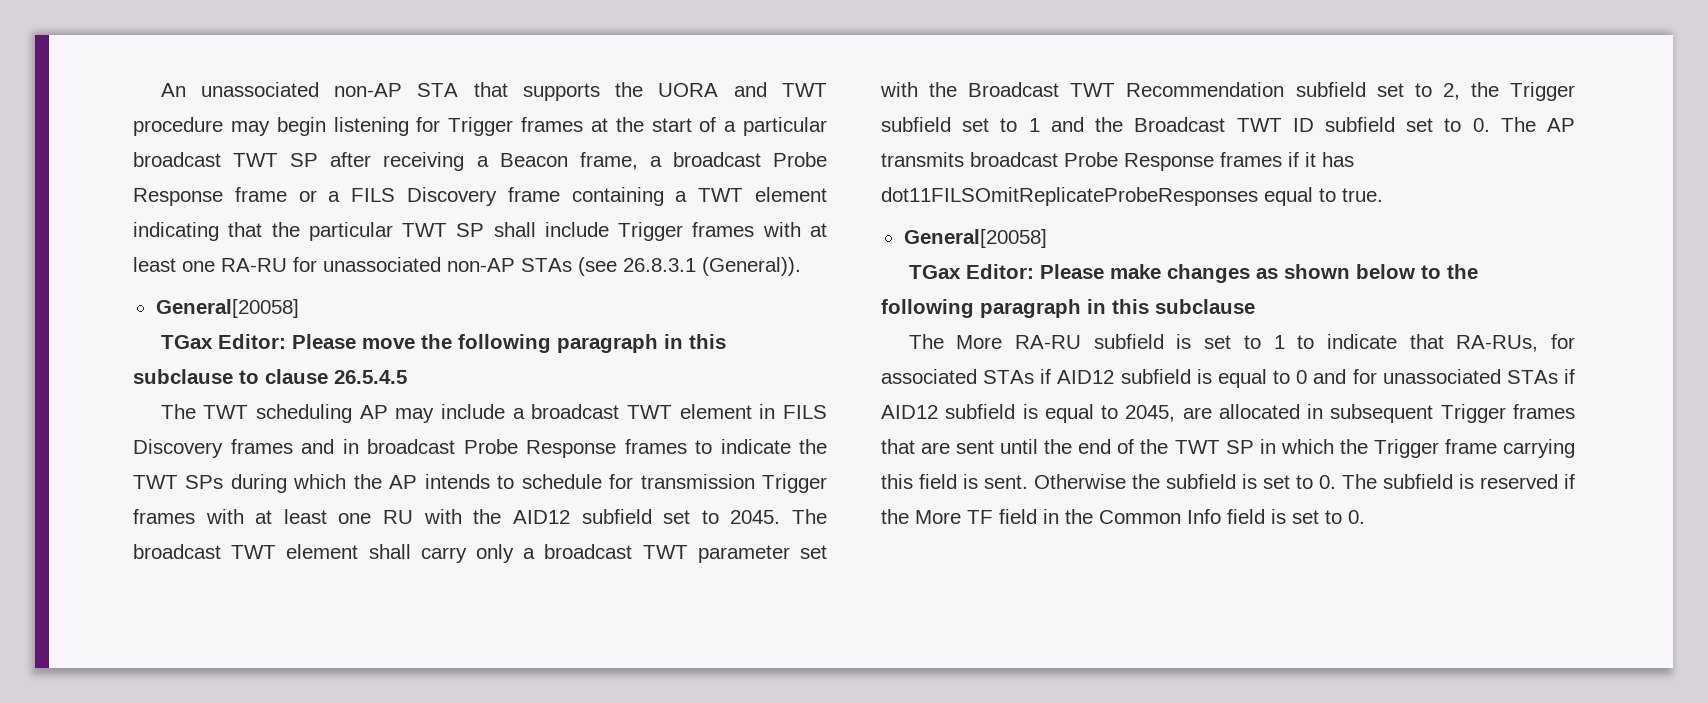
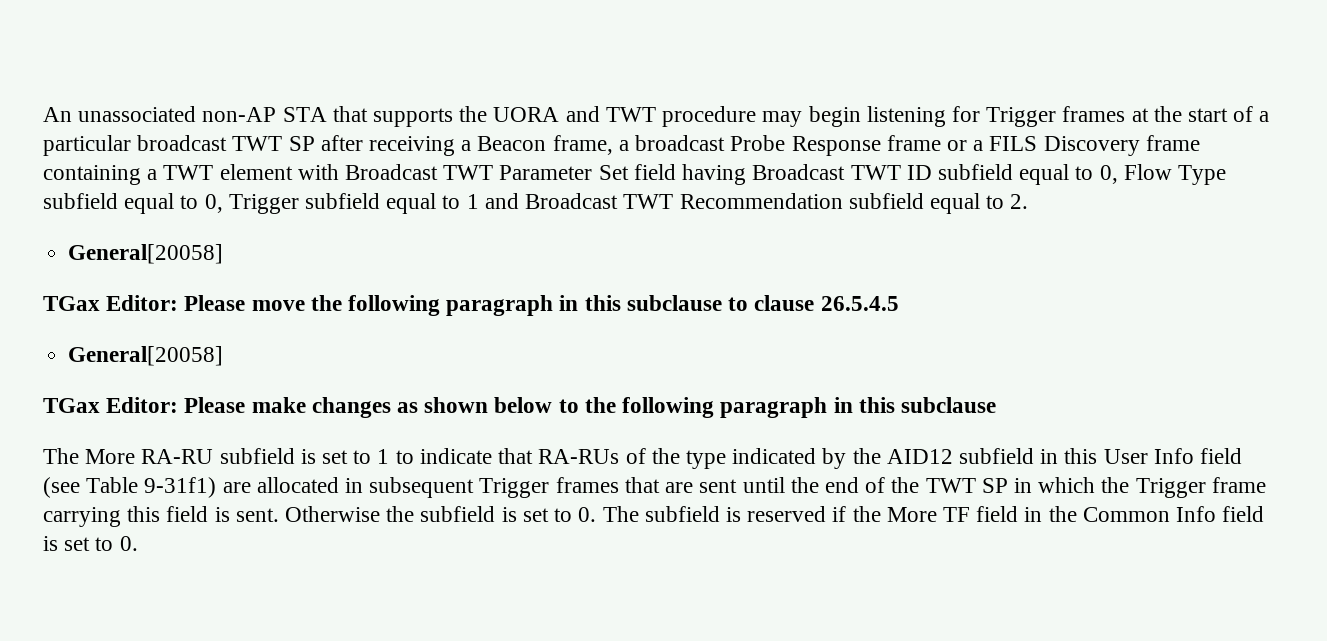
[133,222,827,241] [133,257,801,276] indicating that the particular TWT SP shall include Trigger frames with at least one RA-RU for unassociated non-AP STAs (see 26.8.3.1 (General)). -> [297,164,1226,185] [43,193,1029,214] with Broadcast TWT Parameter Set field having Broadcast TWT ID subfield equal to 0, Flow Type subfield equal to 0, Trigger subfield equal to 1 and Broadcast TWT Recommendation subfield equal to 2.
[160,404,827,423] [133,439,827,458] [133,474,827,493] [133,509,828,524] [133,544,827,563] [880,82,1575,101] [881,117,1575,132] [881,152,1354,171] [881,187,1383,206] // The TWT scheduling AP may include a broadcast TWT element in FILS Discovery frames and in broadcast Probe Response frames to indicate the TWT SPs during which the AP intends to schedule for transmission Trigger frames with at least one RU with the AID12 subfield set to 2045. The broadcast TWT element shall carry only a broadcast TWT parameter set with the Broadcast TWT Recommendation subfield set to 2, the Trigger subfield set to 1 and the Broadcast TWT ID subfield set to 0. The AP transmits broadcast Probe Response frames if it has dot11FILSOmitReplicateProbeResponses equal to true. -> (899, 303) none
[1456,334,1576,352] [881,369,1575,388] [881,404,1176,423] RA-RUs, for associated STAs if AID12 subfield is equal to 0 and for unassociated STAs if AID12 subfield is equal to 2045, -> [538,448,1243,469] [43,477,217,498] RA-RUs of the type indicated by the AID12 subfield in this User Info field (see Table 9-31f1)

